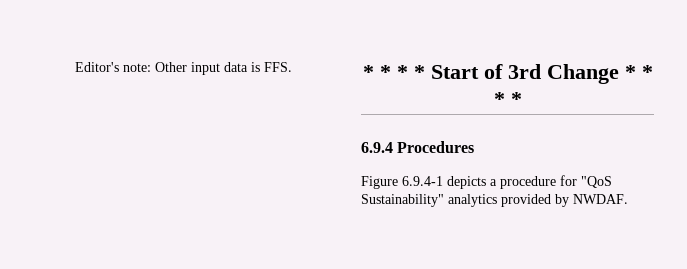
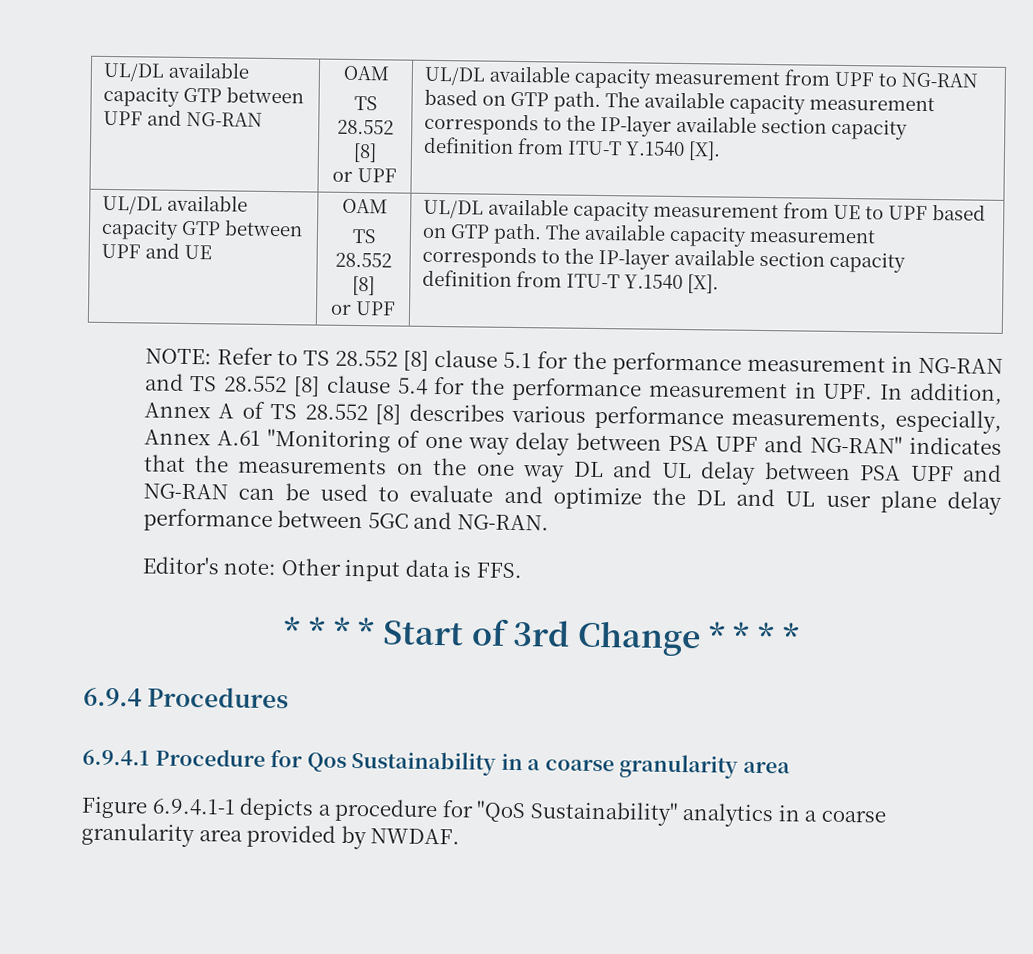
(75, 67) none -> [102,61,250,82] [102,85,304,107] [102,109,263,127] [342,65,390,81] [354,95,377,111] [337,119,394,135] [353,142,377,163] [332,168,397,183] [423,65,978,89] [423,88,935,115] [423,112,908,140] [422,136,721,161] [101,194,248,215] [100,218,303,240] [100,242,212,260] [341,198,388,214] [352,228,376,244] [335,252,392,268] [352,275,375,296] [330,301,396,316] [422,198,986,222] [421,222,876,247] [421,245,906,273] [421,269,719,294] [144,347,1003,376] [144,373,1004,405] [143,401,1002,434] [143,428,1002,456] [143,454,1002,485] [142,483,1003,515] [142,508,549,533] UL/DL available capacity GTP between UPF and NG-RAN | OAM // TS 28.552 [8] // or UPF | UL/DL available capacity measurement from UPF to NG-RAN based on GTP path. The available capacity measurement corresponds to the IP-layer available section capacity definition from ITU-T Y.1540 [X]. // UL/DL available capacity GTP between UPF and UE | OAM // TS 28.552 [8] // or UPF | UL/DL available capacity measurement from UE to UPF based on GTP path. The available capacity measurement corresponds to the IP-layer available section capacity definition from ITU-T Y.1540 [X]. // NOTE: Refer to TS 28.552 [8] clause 5.1 for the performance measurement in NG-RAN and TS 28.552 [8] clause 5.4 for the performance measurement in UPF. In addition, Annex A of TS 28.552 [8] describes various performance measurements, especially, Annex A.61 "Monitoring of one way delay between PSA UPF and NG-RAN" indicates that the measurements on the one way DL and UL delay between PSA UPF and NG-RAN can be used to evaluate and optimize the DL and UL user plane delay performance between 5GC and NG-RAN. //
(475, 147) none -> [82,748,790,779] // 6.9.4.1 Procedure for Qos Sustainability in a coarse granularity area
[402,176,443,186] 6.9.4-1 -> [151,798,236,816] 6.9.4.1-1
(497, 200) none -> [777,805,886,823] [81,822,243,848] in a coarse granularity area

